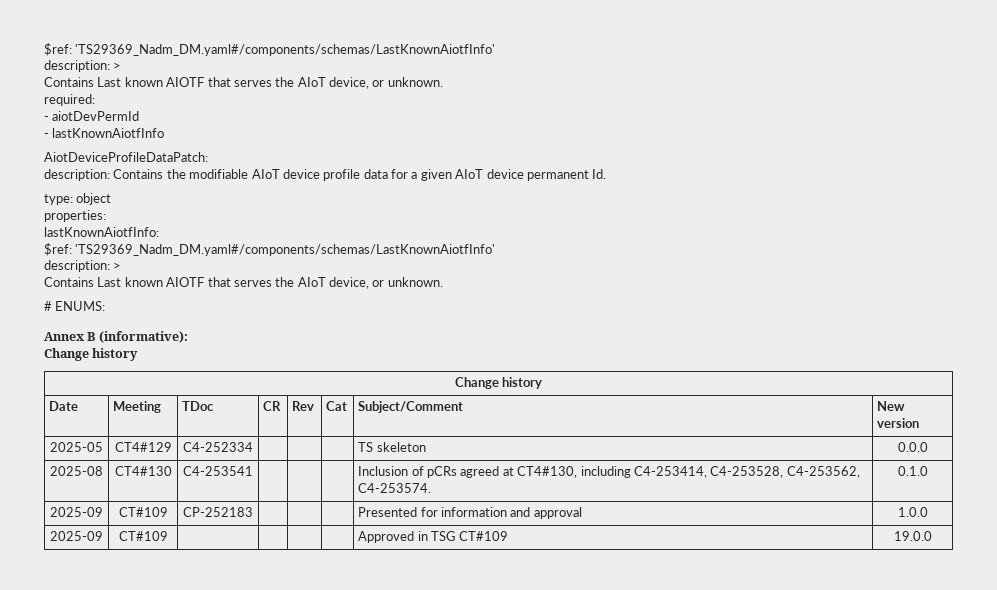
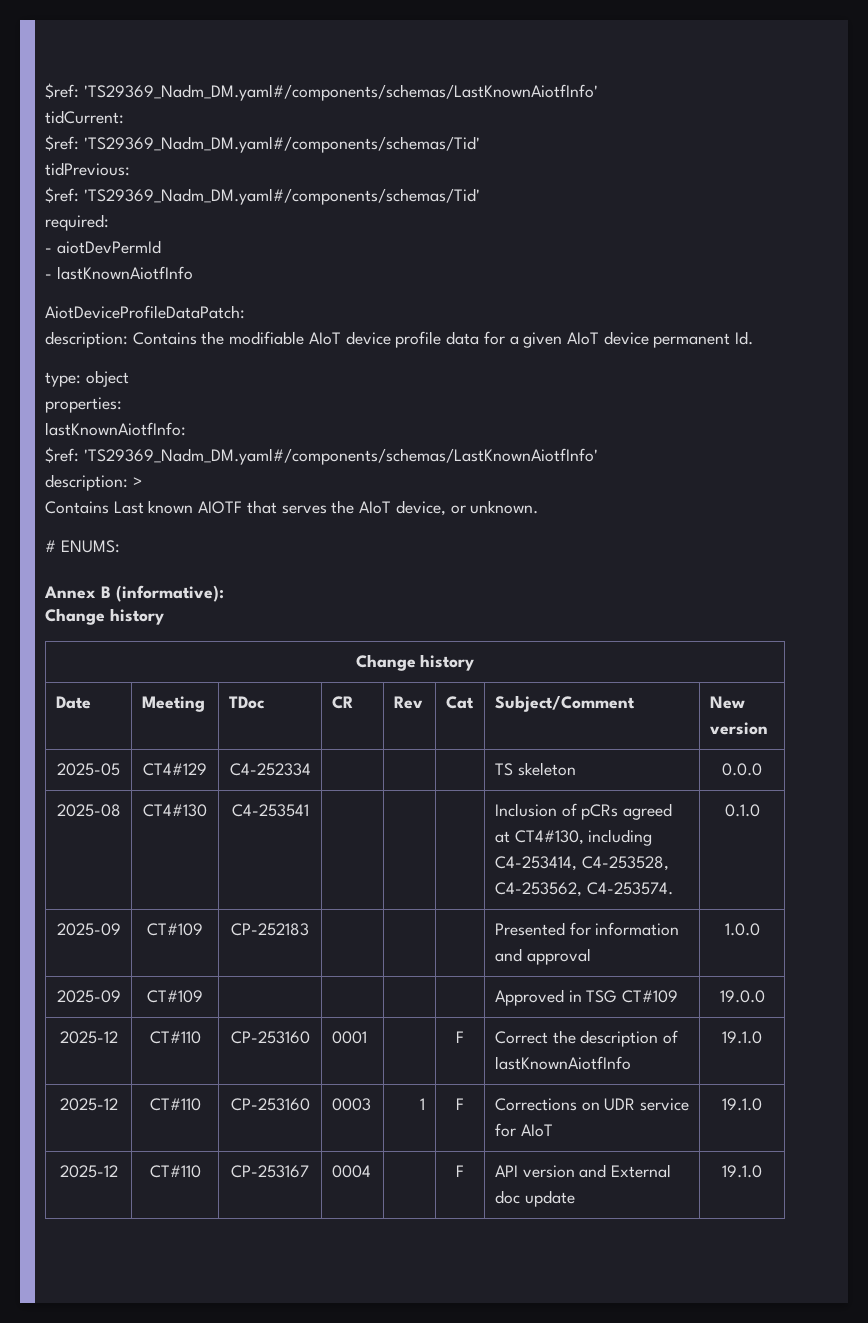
[44,43,496,56] [44,60,122,72] [44,77,443,89] $ref: 'TS29369_Nadm_DM.yaml#/components/schemas/LastKnownAiotfInfo' // description: > // Contains Last known AIOTF that serves the AIoT device, or unknown. -> [45,83,598,101] [45,110,124,124] [45,135,480,153] [45,162,130,176] [45,187,480,205] $ref: 'TS29369_Nadm_DM.yaml#/components/schemas/LastKnownAiotfInfo' // tidCurrent: // $ref: 'TS29369_Nadm_DM.yaml#/components/schemas/Tid' // tidPrevious: // $ref: 'TS29369_Nadm_DM.yaml#/components/schemas/Tid'
(932, 536) none -> [59,1031,118,1044] [149,1031,201,1044] [230,1031,310,1044] [331,1031,367,1044] [456,1031,464,1043] [494,1030,678,1047] [494,1056,631,1070] [722,1031,762,1044] [59,1098,118,1111] [149,1098,201,1111] [230,1098,310,1111] [331,1098,371,1111] [420,1098,426,1110] [456,1098,464,1110] [494,1098,689,1111] [494,1123,553,1137] [722,1098,762,1111] [59,1165,118,1178] [149,1165,201,1178] [231,1165,309,1178] [331,1165,371,1178] [456,1165,464,1177] [494,1164,671,1178] [494,1190,575,1207] [722,1165,762,1178] // 2025-12 | CT#110 | CP-253160 | 0001 | | F | Correct the description of lastKnownAiotfInfo | 19.1.0 // 2025-12 | CT#110 | CP-253160 | 0003 | 1 | F | Corrections on UDR service for AIoT | 19.1.0 // 2025-12 | CT#110 | CP-253167 | 0004 | | F | API version and External doc update | 19.1.0

